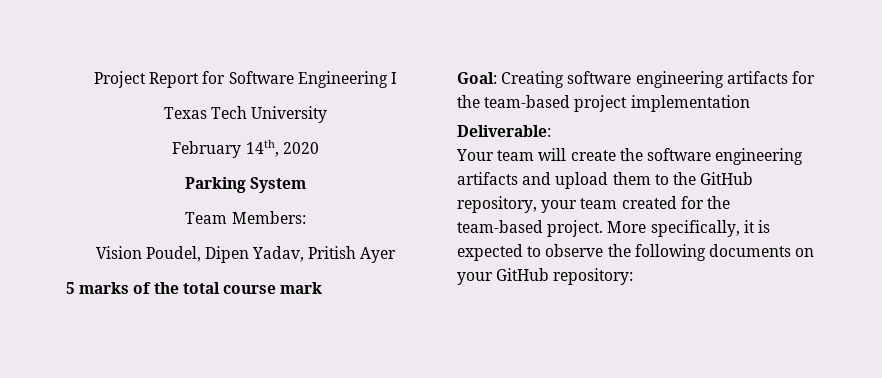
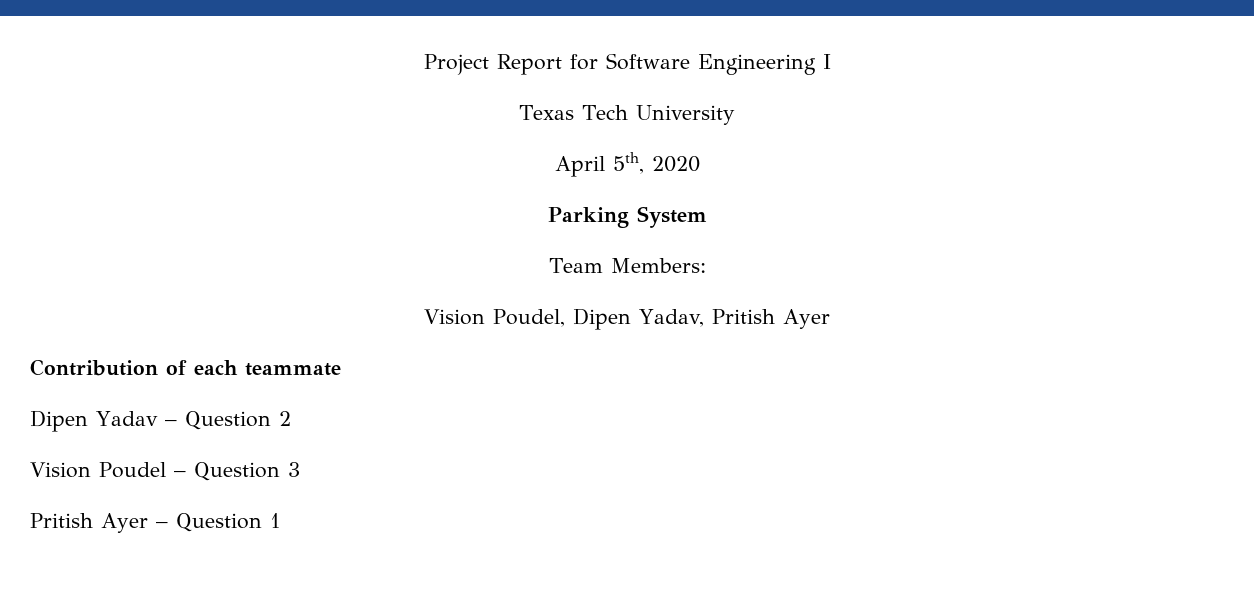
[172,140,279,158] February 14th, -> [554,152,644,177] April 5th,
[66,282,323,294] [457,71,815,88] [457,95,750,112] [457,125,551,137] [456,148,804,165] [457,172,754,189] [457,196,730,213] [457,220,770,237] [457,244,815,261] [457,268,634,285] 5 marks of the total course mark // Goal: Creating software engineering artifacts for the team-based project implementation // Deliverable: // Your team will create the software engineering artifacts and upload them to the GitHub repository, your team created for the team-based project. More specifically, it is expected to observe the following documents on your GitHub repository: -> [30,359,341,376] [30,410,291,432] [30,462,300,481] [30,513,280,533] Contribution of each teammate // Dipen Yadav – Question 2 // Vision Poudel – Question 3 // Pritish Ayer – Question 1

